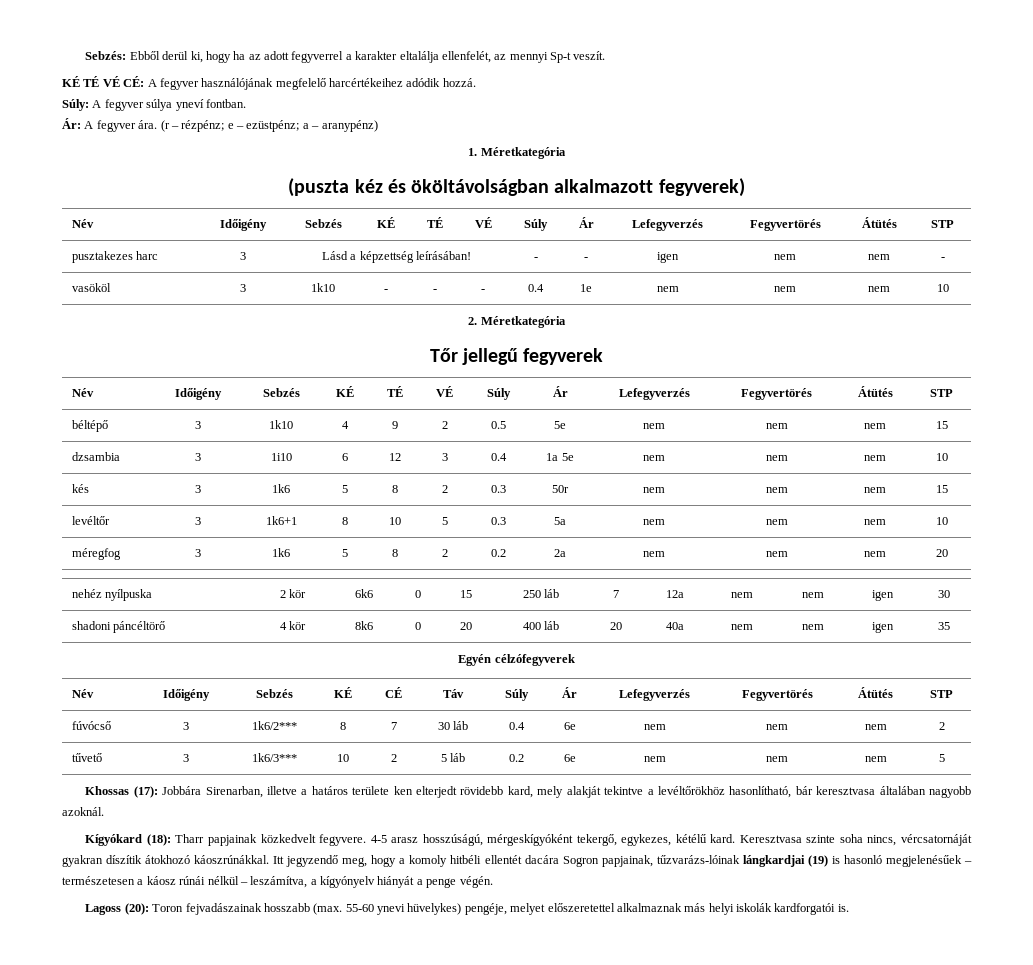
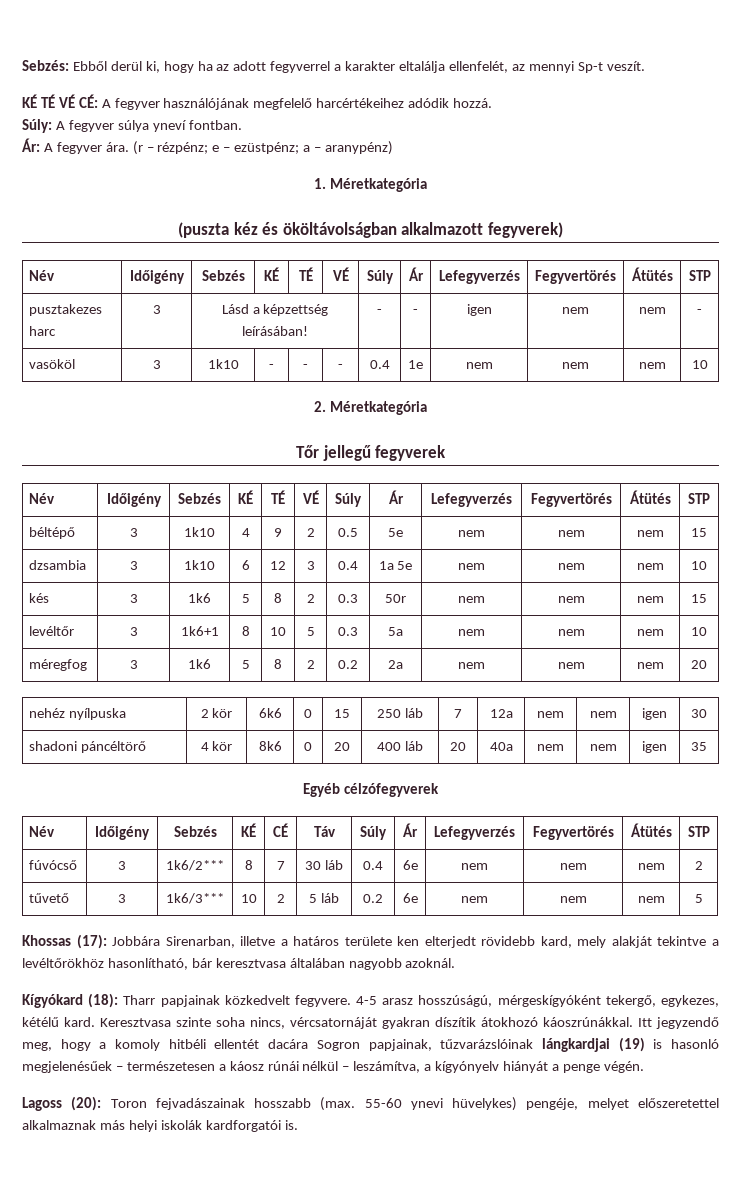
[270,453,292,461] 1i10 -> [184,560,215,570] 1k10
[458,654,492,666] Egyén -> [303,783,341,797] Egyéb
[656,855,740,864] tűzvarázs-lóinak -> [440,1039,534,1049] tűzvarázslóinak

